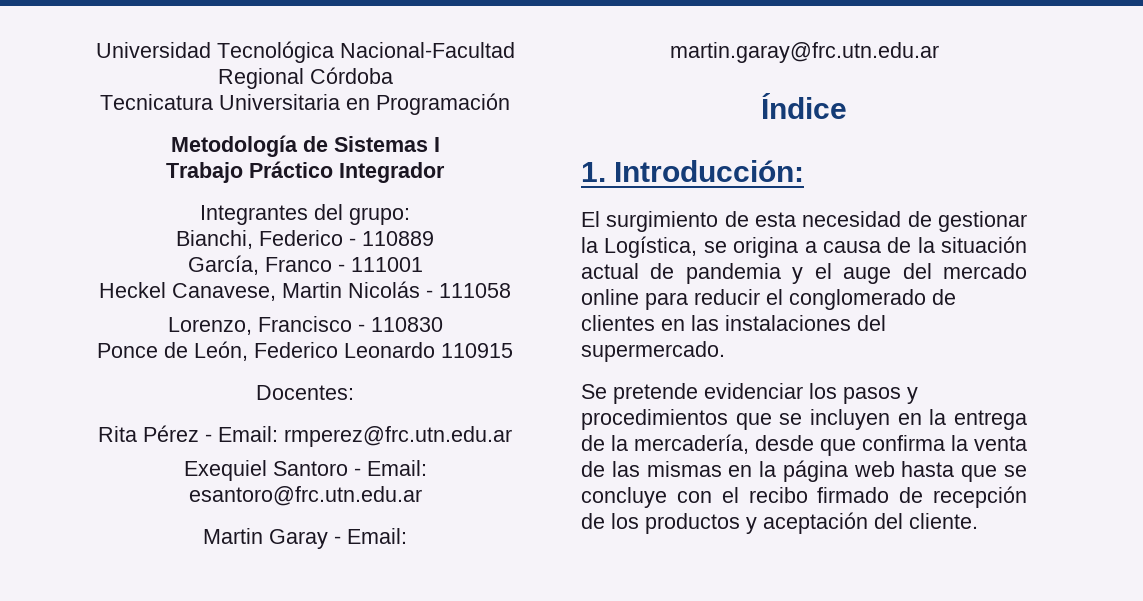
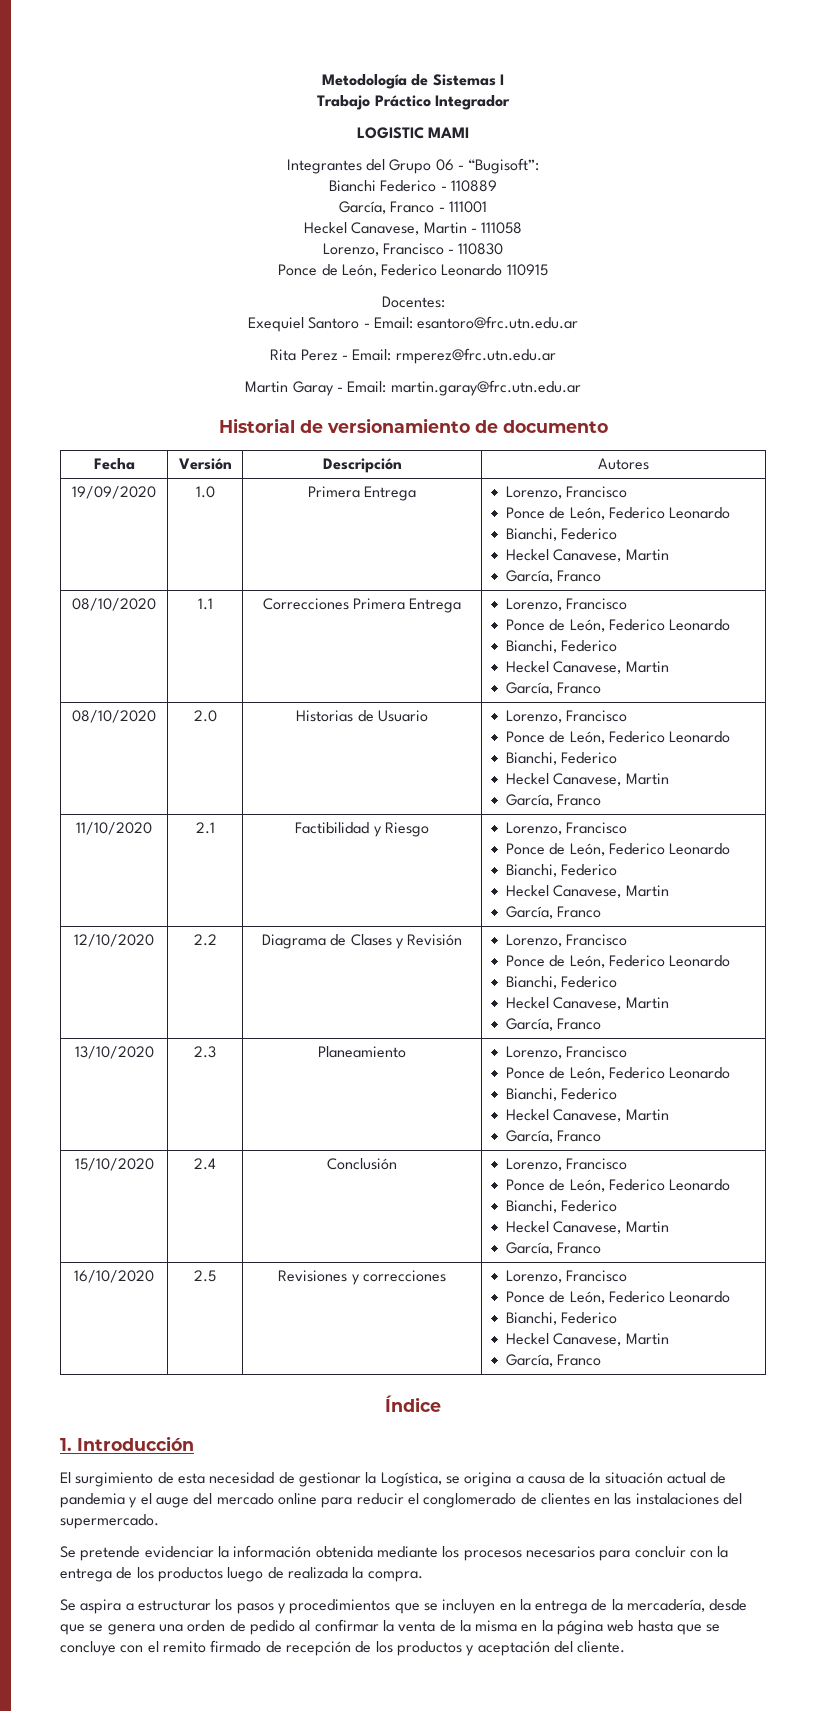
[95,41,515,63] [217,67,393,89] [100,93,510,115] Universidad Tecnológica Nacional-Facultad Regional Córdoba // Tecnicatura Universitaria en Programación // -> (322, 81) none
(445, 172) none -> [356,127,470,139] // LOGISTIC MAMI
[349,207,410,225] [176,230,253,249] grupo: // Bianchi, -> [389,158,540,174] [329,180,377,192] Grupo 06 - “Bugisoft”: // Bianchi
[348,281,420,298] Nicolás -> (467, 228) none
[98,425,512,447] // Rita Pérez - Email: rmperez@frc.utn.edu.ar -> (445, 302) none
(422, 496) none -> [270,348,556,364] // Rita Perez - Email: rmperez@frc.utn.edu.ar
(939, 52) none -> [218,418,608,433] [93,458,135,470] [178,458,232,470] [322,458,402,473] [598,458,649,470] [72,486,156,499] [195,486,215,498] [307,486,417,501] [505,486,628,499] [505,507,731,520] [505,528,618,541] [505,549,669,562] [505,570,602,583] [72,598,156,611] [197,598,213,610] [262,598,462,613] [505,598,628,611] [505,619,731,632] [505,640,618,653] [505,661,669,674] [505,682,602,695] [72,710,156,723] [193,710,217,722] [296,710,428,722] [505,710,628,723] [505,731,731,744] [505,752,618,765] [505,773,669,786] [505,794,602,807] [76,822,152,835] [195,822,215,834] [295,822,429,837] [505,822,628,835] [505,843,731,856] [505,864,618,877] [505,885,669,898] [505,906,602,919] [74,934,154,947] [193,934,217,946] [261,934,463,949] [505,934,628,947] [505,955,731,968] [505,976,618,989] [505,997,669,1010] [505,1018,602,1031] [74,1046,154,1059] [194,1046,216,1058] [318,1046,406,1058] [505,1046,628,1059] [505,1067,731,1080] [505,1088,618,1101] [505,1109,669,1122] [505,1130,602,1143] [74,1158,154,1171] [194,1158,216,1170] [327,1158,397,1170] [505,1158,628,1171] [505,1179,731,1192] [505,1200,618,1213] [505,1221,669,1234] [505,1242,602,1255] [74,1270,154,1283] [194,1270,216,1282] [278,1270,446,1285] [505,1270,628,1283] [505,1291,731,1304] [505,1312,618,1325] [505,1333,669,1346] [505,1354,602,1367] // Historial de versionamiento de documento // Fecha | Versión | Descripción | Autores // 19/09/2020 | 1.0 | Primera Entrega | Lorenzo, Francisco // Ponce de León, Federico Leonardo // Bianchi, Federico // Heckel Canavese, Martin // García, Franco // 08/10/2020 | 1.1 | Correcciones Primera Entrega | Lorenzo, Francisco // Ponce de León, Federico Leonardo // Bianchi, Federico // Heckel Canavese, Martin // García, Franco // 08/10/2020 | 2.0 | Historias de Usuario | Lorenzo, Francisco // Ponce de León, Federico Leonardo // Bianchi, Federico // Heckel Canavese, Martin // García, Franco // 11/10/2020 | 2.1 | Factibilidad y Riesgo | Lorenzo, Francisco // Ponce de León, Federico Leonardo // Bianchi, Federico // Heckel Canavese, Martin // García, Franco // 12/10/2020 | 2.2 | Diagrama de Clases y Revisión | Lorenzo, Francisco // Ponce de León, Federico Leonardo // Bianchi, Federico // Heckel Canavese, Martin // García, Franco // 13/10/2020 | 2.3 | Planeamiento | Lorenzo, Francisco // Ponce de León, Federico Leonardo // Bianchi, Federico // Heckel Canavese, Martin // García, Franco // 15/10/2020 | 2.4 | Conclusión | Lorenzo, Francisco // Ponce de León, Federico Leonardo // Bianchi, Federico // Heckel Canavese, Martin // García, Franco // 16/10/2020 | 2.5 | Revisiones y correcciones | Lorenzo, Francisco // Ponce de León, Federico Leonardo // Bianchi, Federico // Heckel Canavese, Martin // García, Franco
[614,160,805,182] Introducción: -> [77,1436,194,1451] Introducción
(803, 391) none -> [217,1545,729,1561] [60,1567,423,1582] [60,1599,211,1614] la información obtenida mediante los procesos necesarios para concluir con la entrega de los productos luego de realizada la compra. // Se aspira a estructurar
[862,435,945,451] confirma -> [89,1619,379,1635] se genera una orden de pedido al confirmar
[611,461,722,477] las mismas -> [459,1620,518,1632] la misma
[748,487,808,503] recibo -> [162,1641,206,1653] remito

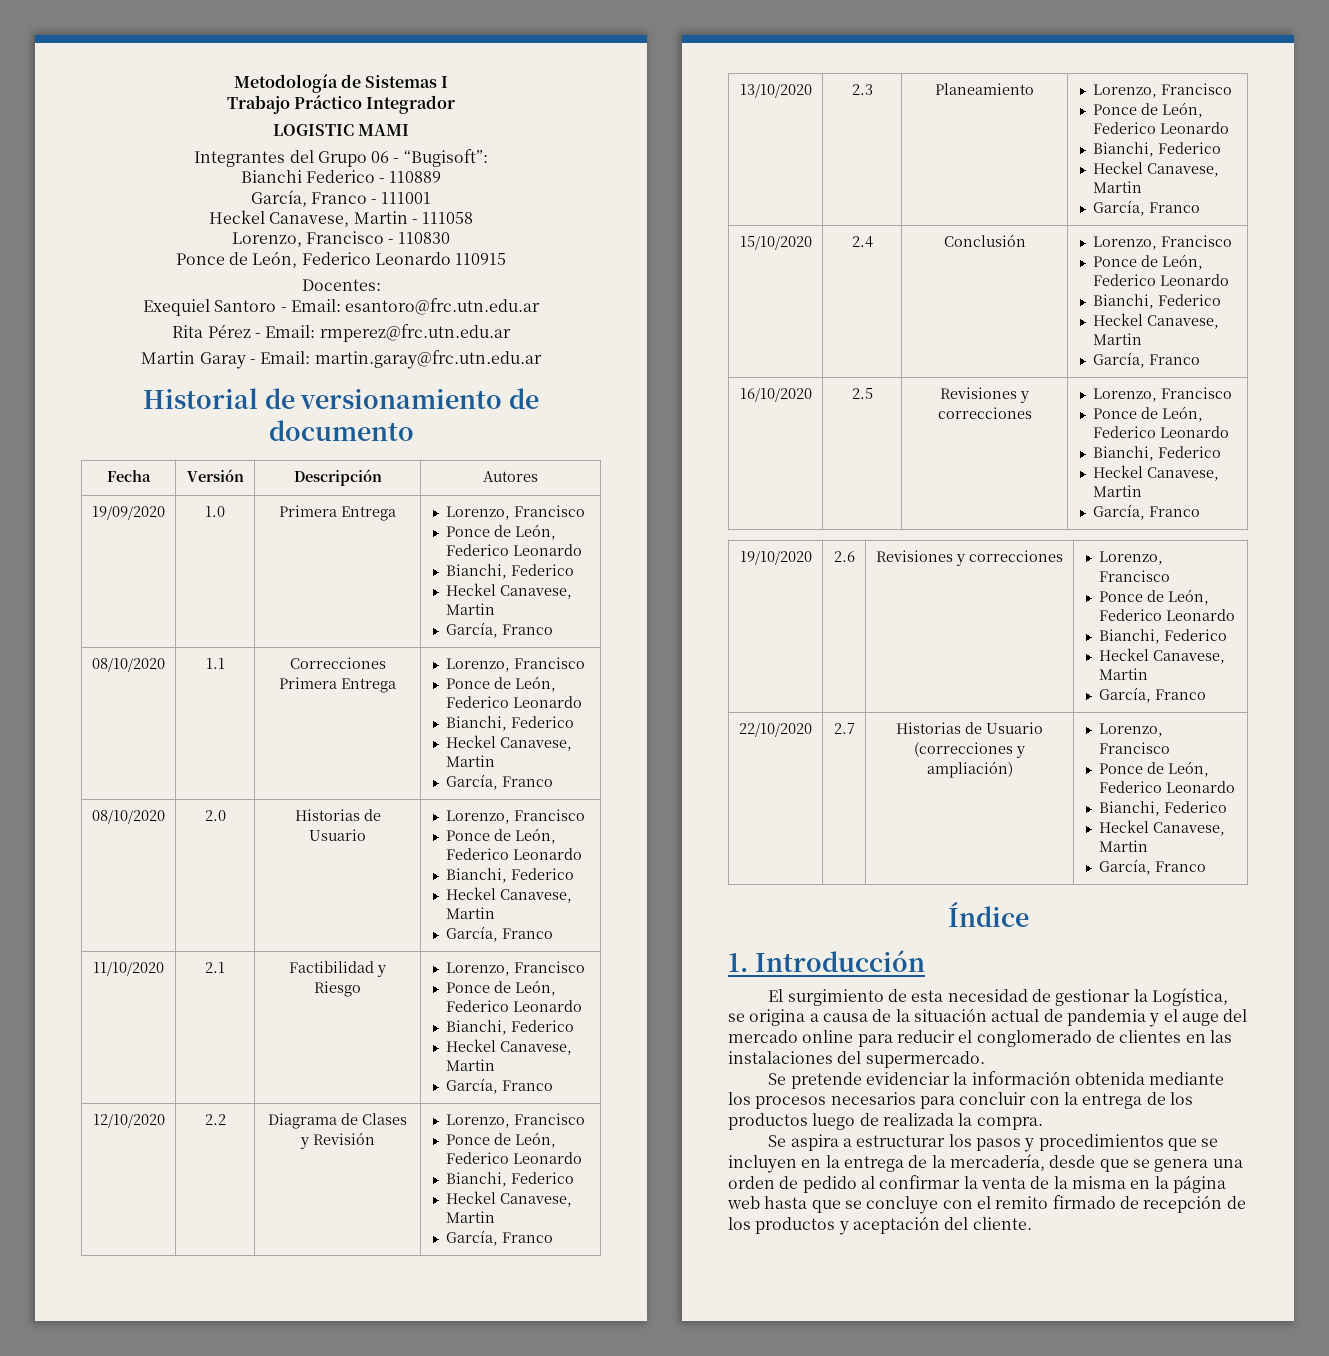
[300,349,338,361] Perez -> [207,324,251,338] Pérez
(602, 1360) none -> [739,551,812,565] [833,551,855,562] [876,550,1063,566] [1099,551,1164,565] [1099,570,1171,582] [1099,589,1210,605] [1099,609,1236,621] [1099,629,1228,644] [1099,648,1226,664] [1099,668,1149,680] [1099,687,1207,703] [739,723,812,737] [833,723,855,734] [896,722,1043,734] [914,742,1025,758] [926,761,1013,778] [1099,723,1164,737] [1099,742,1171,754] [1099,761,1210,777] [1099,781,1236,793] [1099,801,1228,816] [1099,820,1226,836] [1099,840,1149,852] [1099,859,1207,875] // 19/10/2020 | 2.6 | Revisiones y correcciones | Lorenzo, Francisco // Ponce de León, Federico Leonardo // Bianchi, Federico // Heckel Canavese, Martin // García, Franco // 22/10/2020 | 2.7 | Historias de Usuario (correcciones y ampliación) | Lorenzo, Francisco // Ponce de León, Federico Leonardo // Bianchi, Federico // Heckel Canavese, Martin // García, Franco

